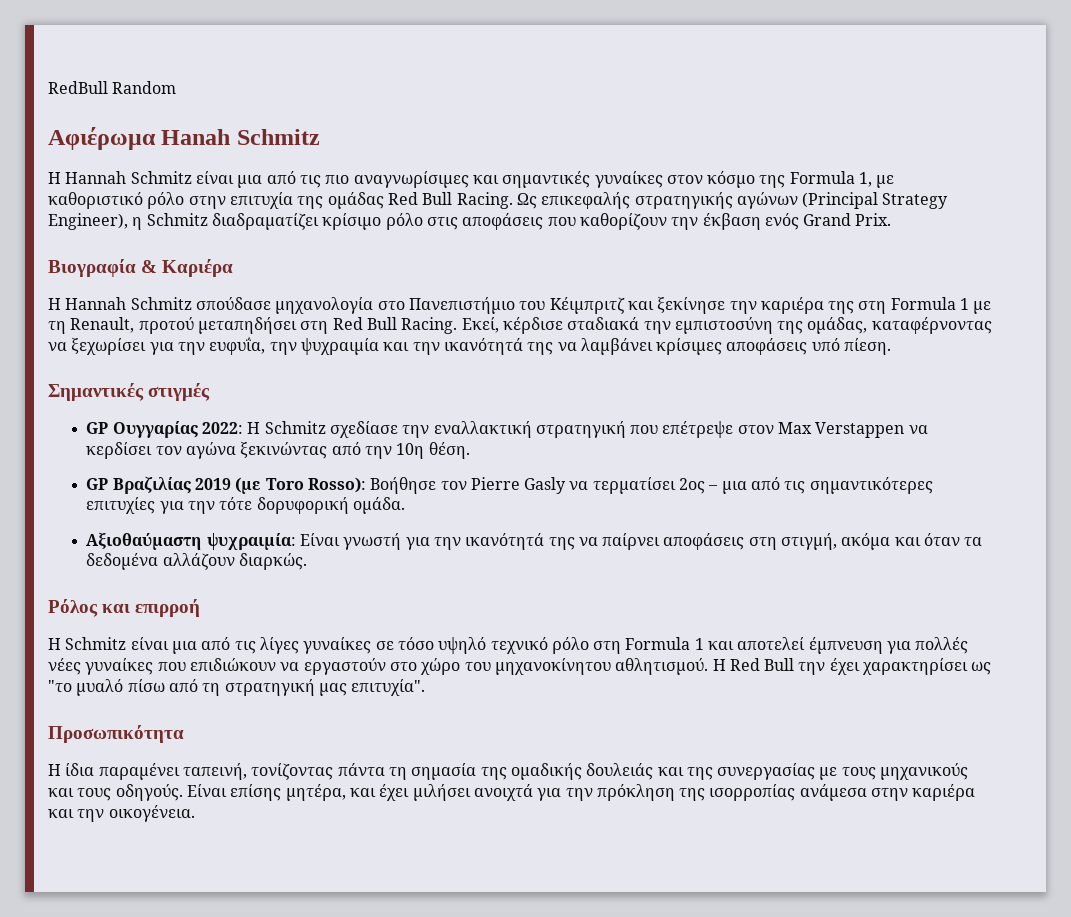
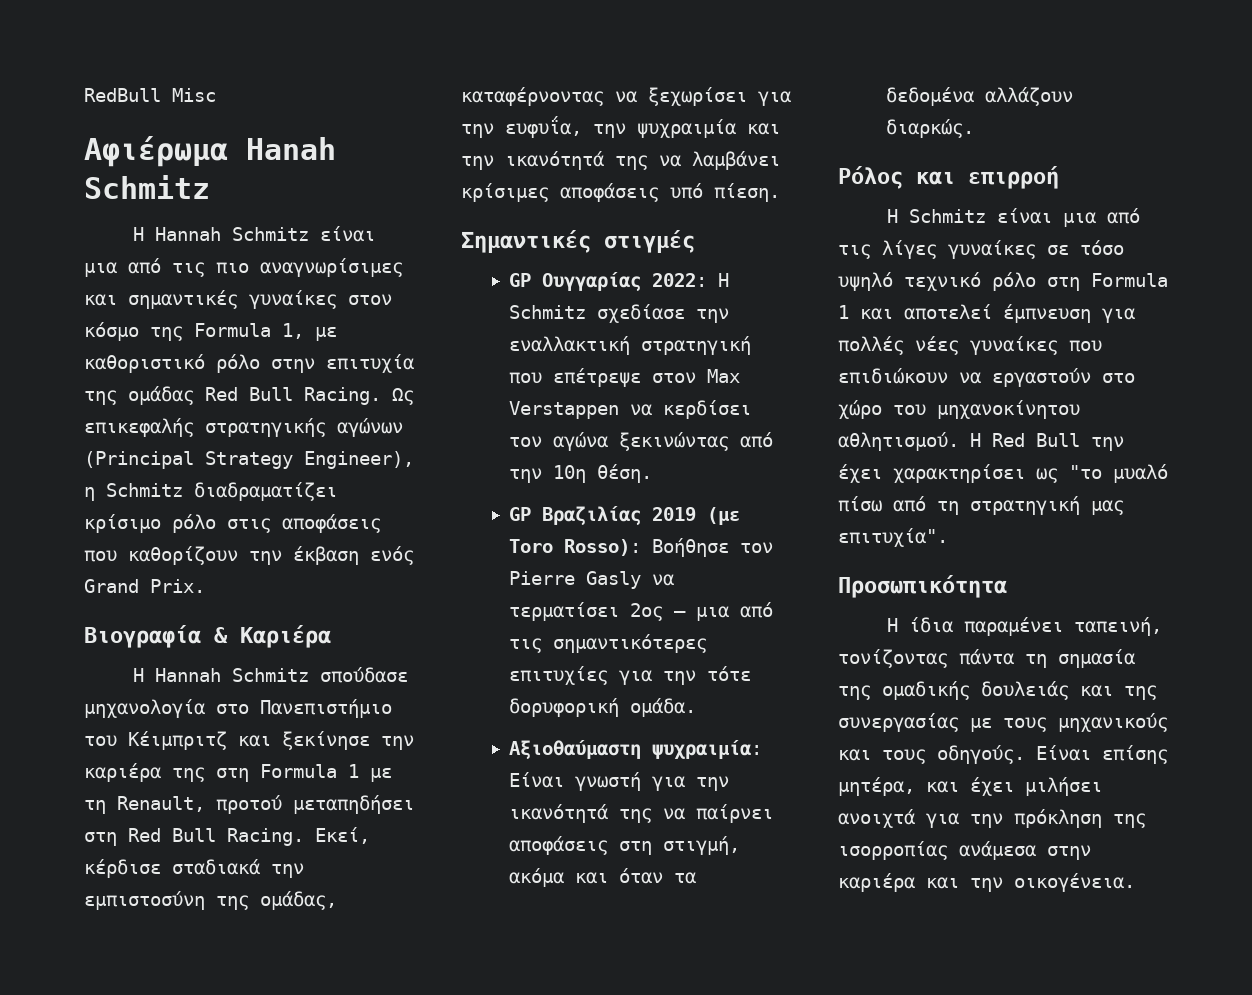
[112,81,177,94] Random -> [172,88,216,102] Misc

